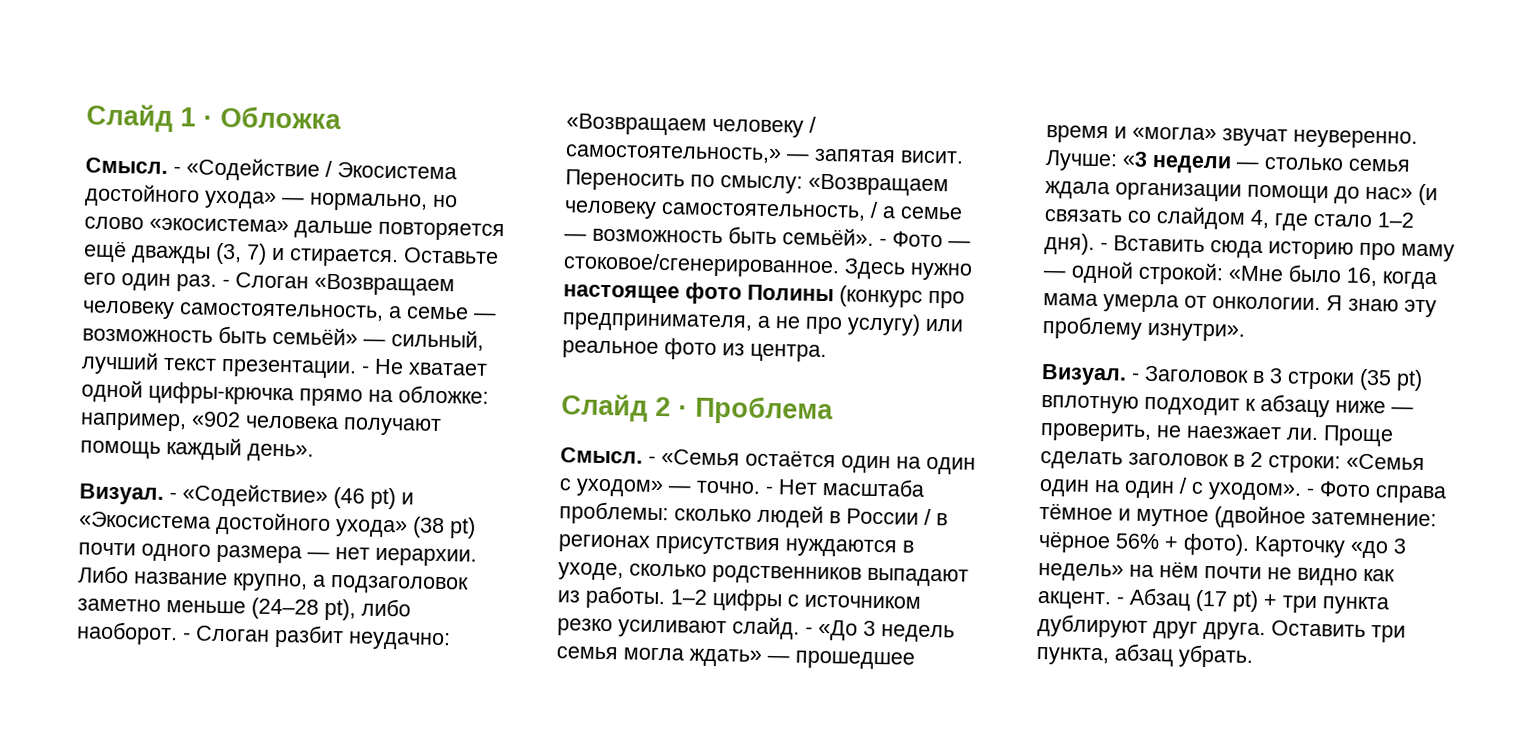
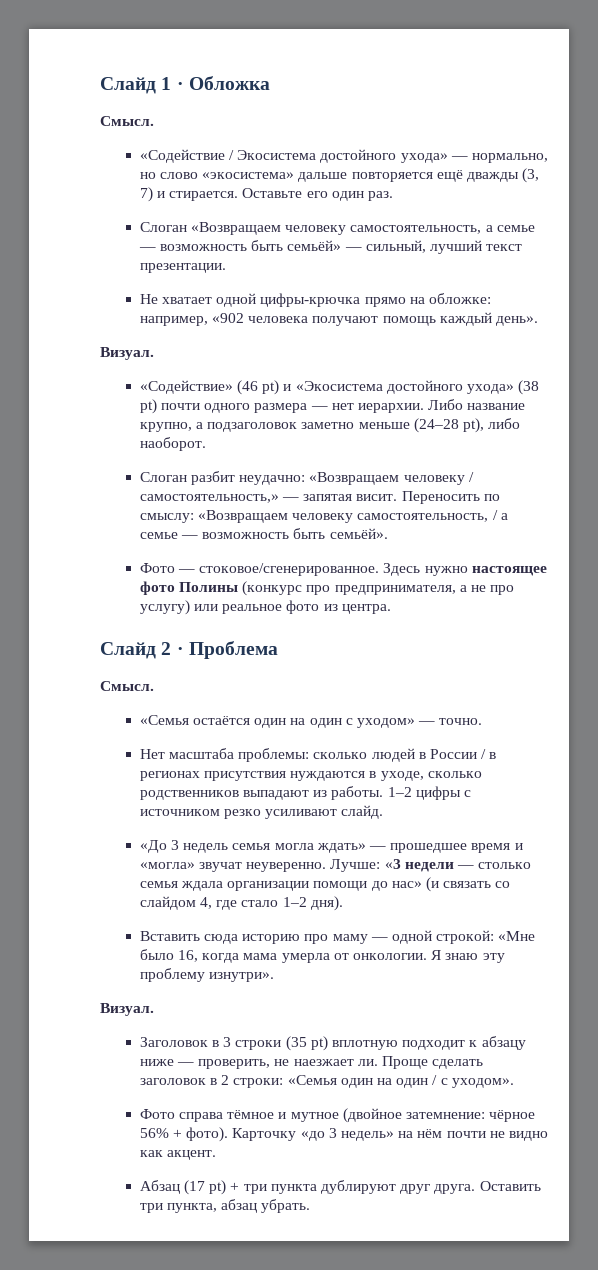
[173,166,181,175] - -> (154, 121) //
[222,278,230,288] - -> (394, 196) //
[361,365,370,374] - -> (226, 268) //
[169,492,177,501] - -> (154, 353) //
[182,632,191,641] - -> (206, 444) //
[879,238,887,247] - -> (388, 533) //
[648,455,656,464] - -> (154, 686) //
[765,485,773,495] - -> (483, 721) //
[805,626,813,635] - -> (384, 812) //
[1100,242,1108,251] - -> (343, 903) //
[1131,372,1140,381] - -> (154, 1009) //
[1306,487,1314,497] - -> (514, 1083) //
[1116,596,1124,605] - -> (217, 1155) //

